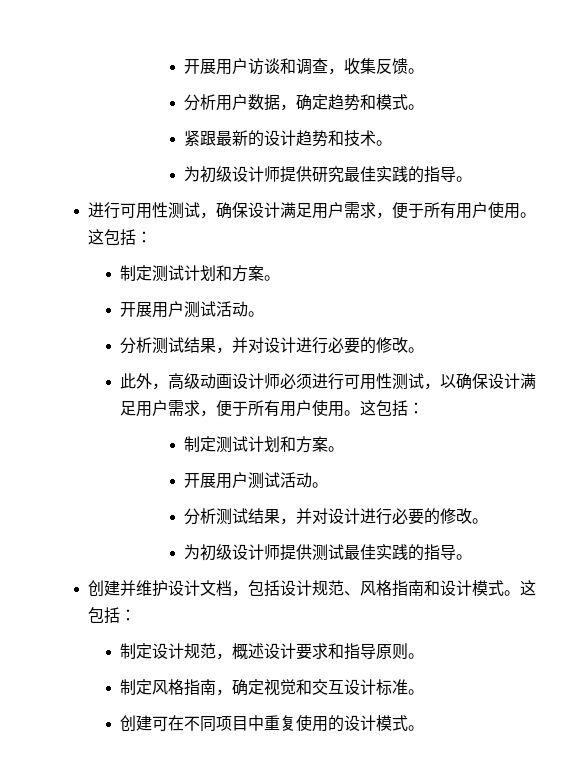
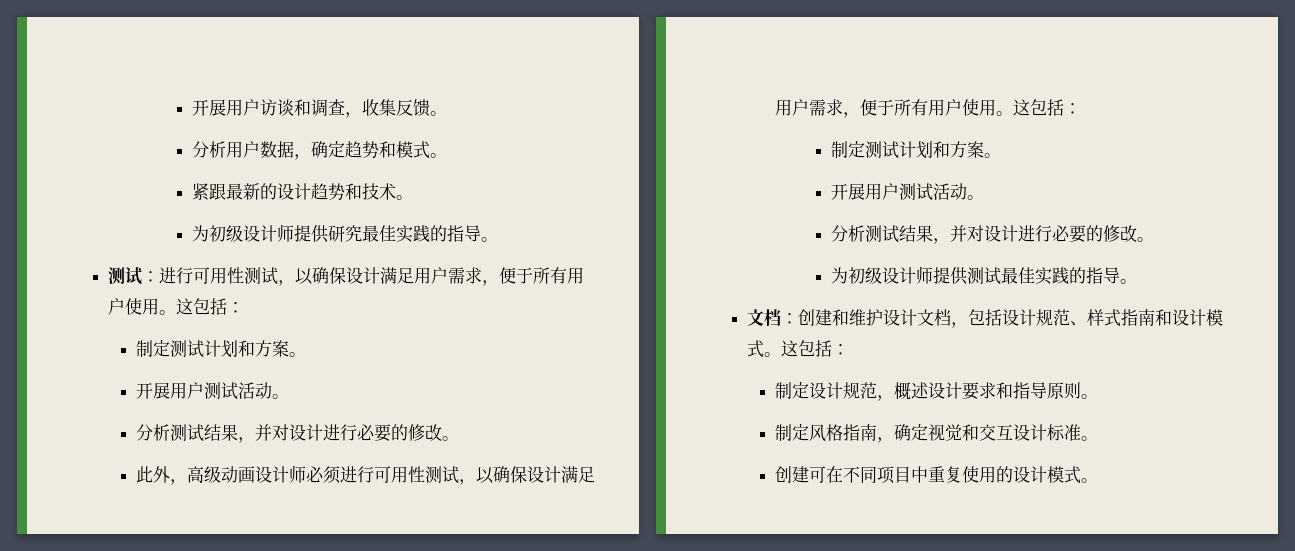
[88,202,217,219] 进行可用性测试， -> [107,267,313,286] 测试：进行可用性测试，以
[88,580,137,597] 创建并 -> [746,309,849,326] 文档：创建和
[360,580,393,596] 风格 -> [1086,309,1121,327] 样式

